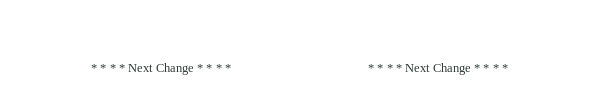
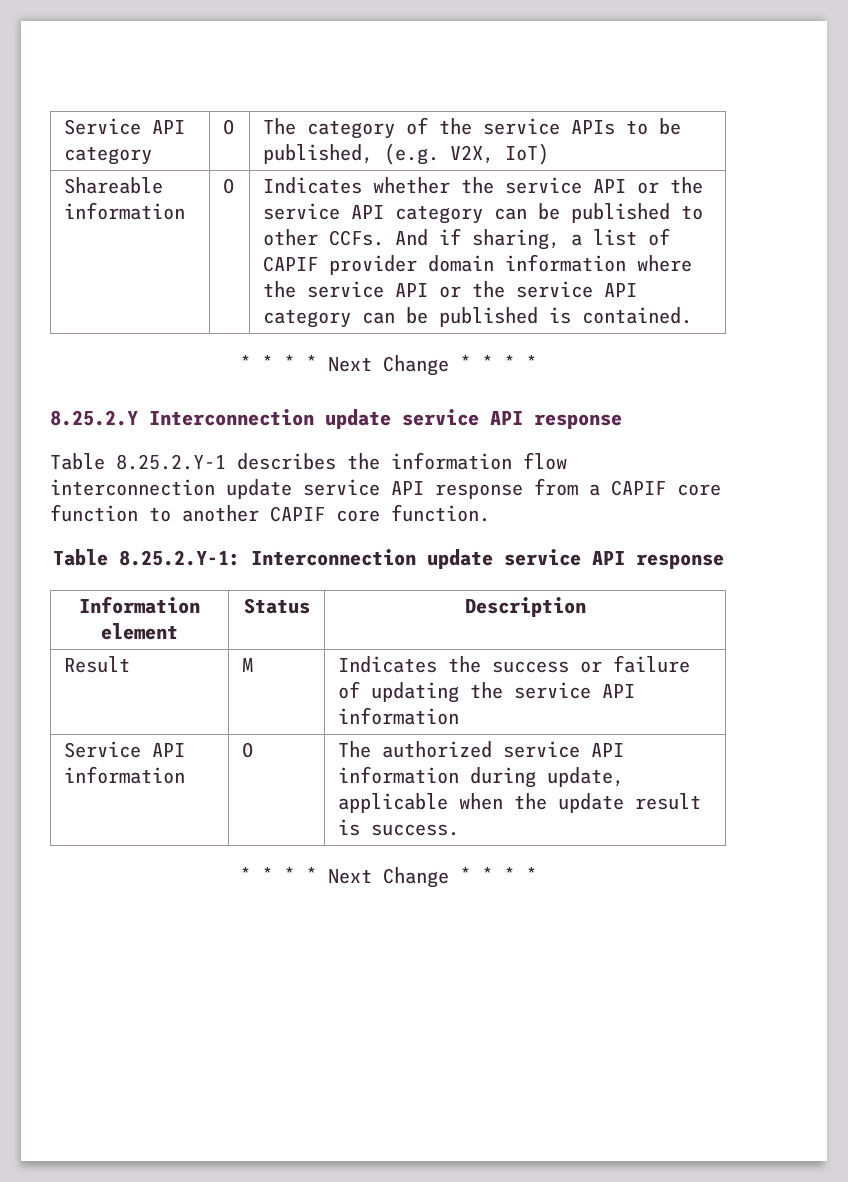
(90, 68) none -> [64,118,186,135] [64,146,153,165] [223,119,235,135] [263,117,682,139] [263,143,550,165] [64,177,164,194] [64,202,186,220] [223,178,235,194] [263,177,704,194] [263,203,704,224] [263,228,671,250] [263,254,693,275] [263,281,638,298] [263,307,693,328] Service API category | O | The category of the service APIs to be published, (e.g. V2X, IoT) // Shareable information | O | Indicates whether the service API or the service API category can be published to other CCFs. And if sharing, a list of CAPIF provider domain information where the service API or the service API category can be published is contained. //
(232, 68) none -> [50,409,622,429] [50,452,567,470] [50,478,721,499] [50,504,490,522] [52,549,724,569] [79,596,200,614] [101,623,178,640] [243,598,310,614] [464,597,586,617] [64,656,131,673] [242,658,254,672] [338,655,691,673] [338,681,636,703] [338,707,460,725] [64,741,186,758] [64,766,186,784] [242,742,254,758] [338,741,625,758] [338,766,625,788] [338,793,702,813] [338,819,460,836] // 8.25.2.Y Interconnection update service API response // Table 8.25.2.Y-1 describes the information flow interconnection update service API response from a CAPIF core function to another CAPIF core function. // Table 8.25.2.Y-1: Interconnection update service API response // Information element | Status | Description // Result | M | Indicates the success or failure of updating the service API information // Service API information | O | The authorized service API information during update, applicable when the update result is success.

